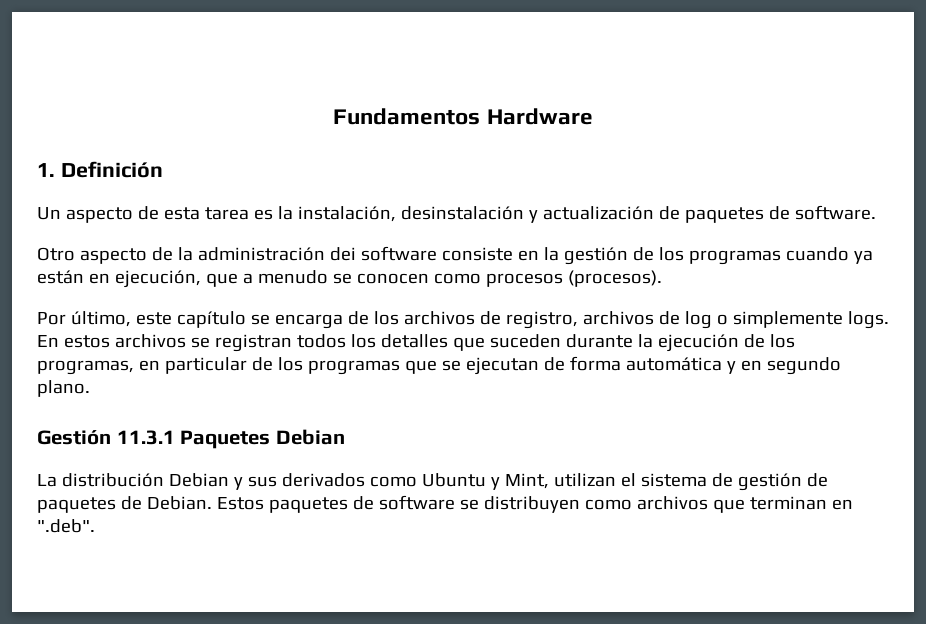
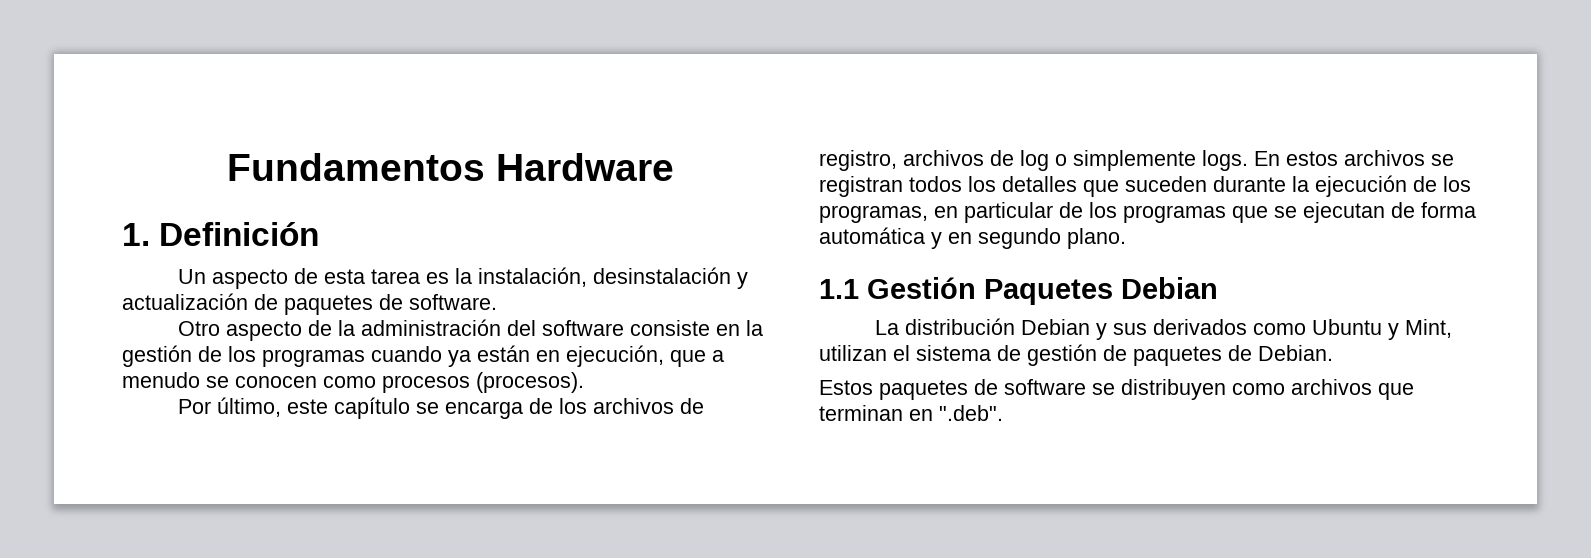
[329,247,356,261] dei -> [506,320,536,336] del
[37,430,175,445] Gestión 11.3.1 -> [819,277,976,299] 1.1 Gestión
(212, 503) none -> (1333, 353) //

